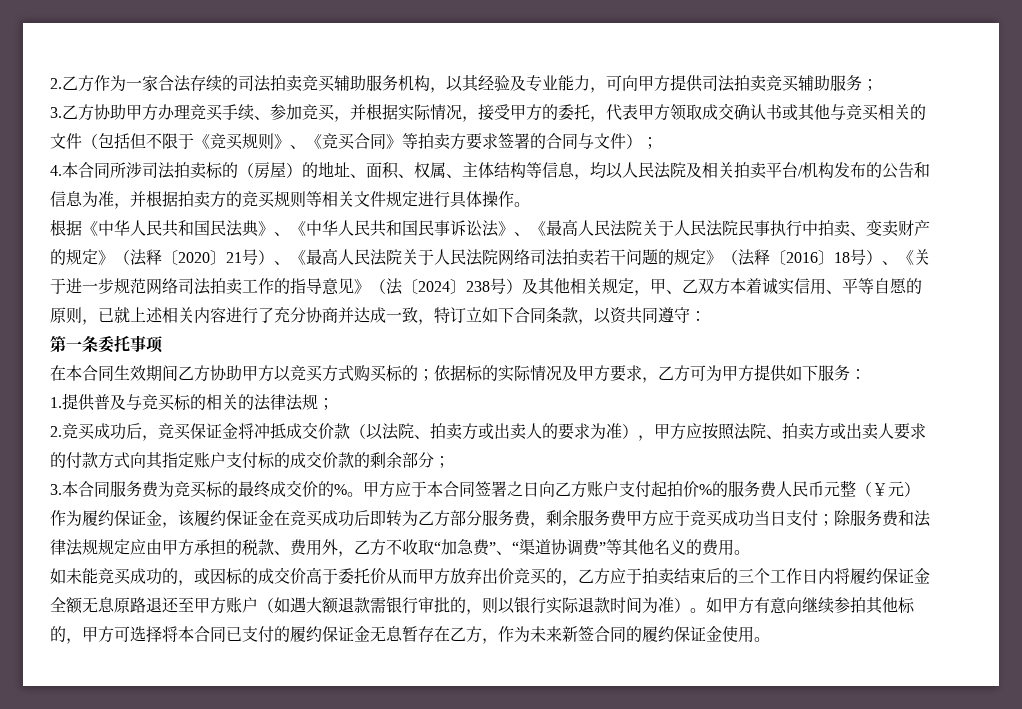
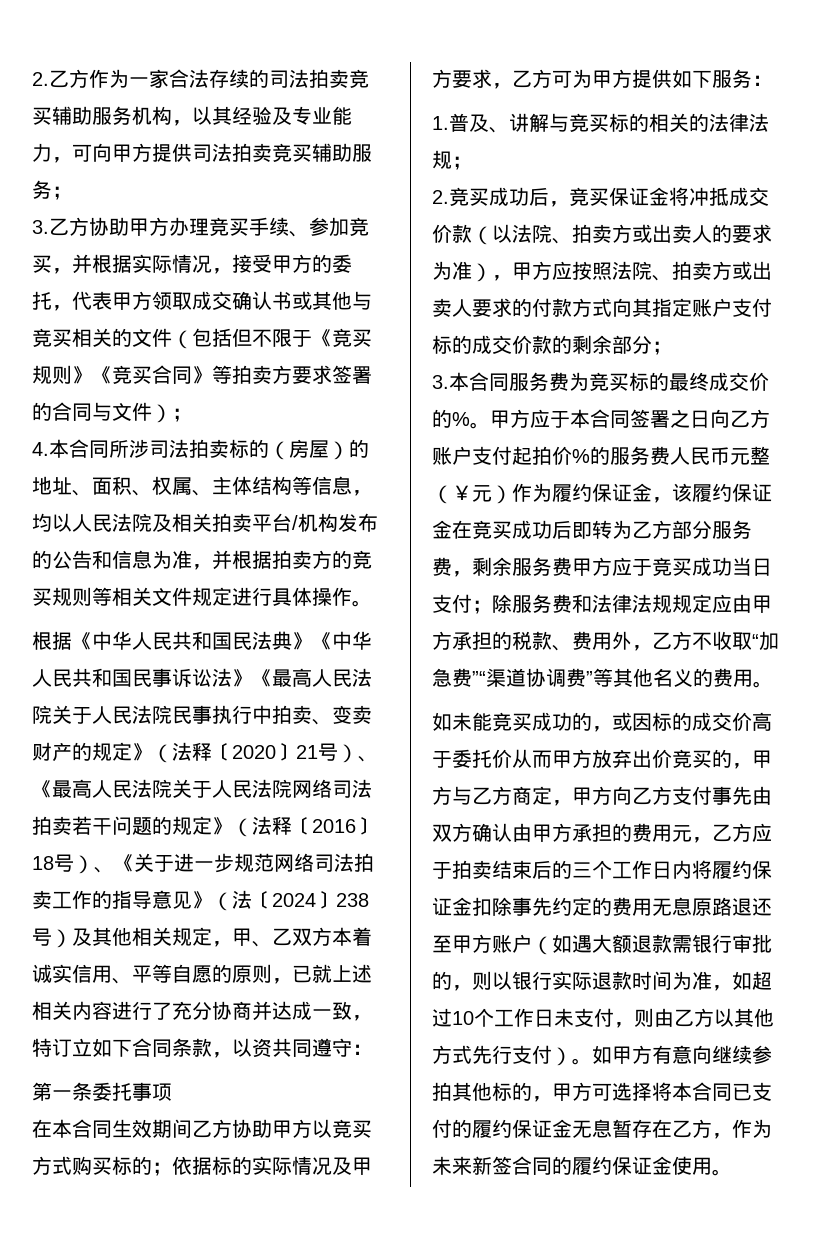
[290,145,306,149] 、 -> (92, 375) none
[274,232,290,236] 、 -> (312, 641) none
[514,232,530,236] 、 -> (252, 678) none
[62,393,126,411] 提供普及 -> [449,113,549,133] 普及、讲解
[489,541,519,555] ”、“ -> [472,671,486,685] ”“
(578, 583) none -> [752,750,772,768] [432,786,772,806] [432,823,712,843] 甲方与乙方商定，甲方向乙方支付事先由双方确认由甲方承担的费用元，
[50,597,83,614] 全额 -> [472,897,652,916] 扣除事先约定的费用
(674, 605) none -> [712,971,772,991] [432,1008,774,1028] [432,1045,552,1064] ，如超过10个工作日未支付，则由乙方以其他方式先行支付

